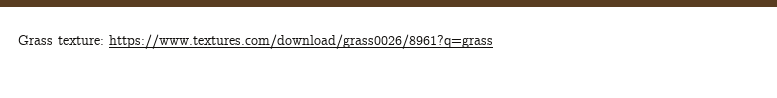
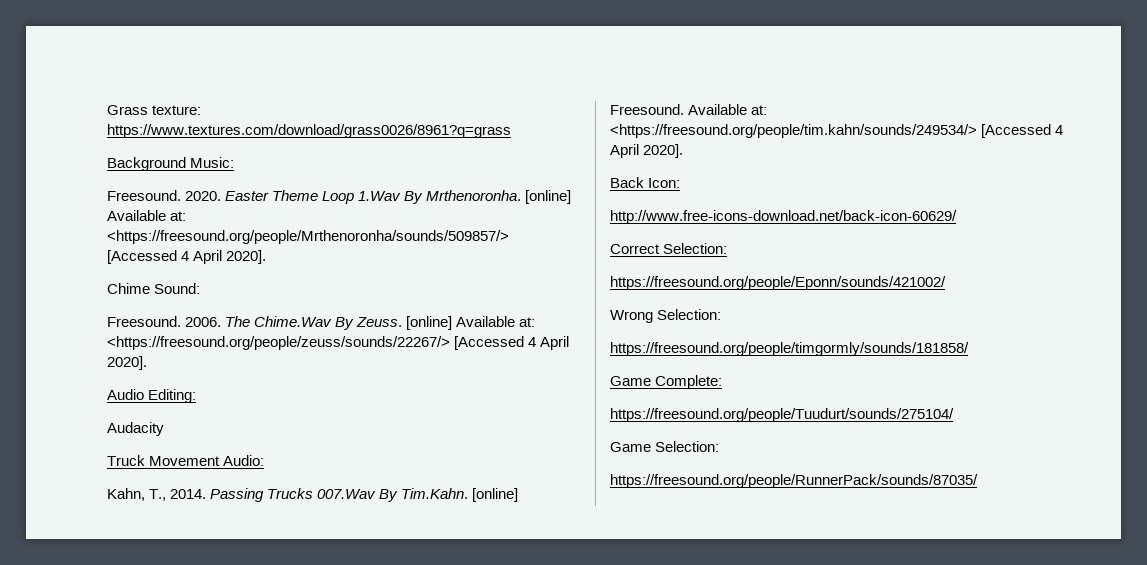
(493, 41) none -> [107,157,235,171] [107,190,572,204] [107,210,187,221] [107,230,509,244] [107,250,267,264] [107,283,201,294] [107,316,536,330] [107,336,570,350] [107,356,147,370] [107,389,197,403] [107,422,164,436] [107,455,265,466] [107,488,519,502] [610,104,768,115] [610,124,1064,138] [610,144,684,158] [610,177,681,188] [610,210,957,224] [610,243,728,254] [610,276,946,290] [610,309,722,323] [610,342,969,356] [610,375,723,389] [610,408,954,422] [610,441,720,452] [610,474,978,488] // Background Music: // Freesound. 2020. Easter Theme Loop 1.Wav By Mrthenoronha. [online] Available at: <https://freesound.org/people/Mrthenoronha/sounds/509857/> [Accessed 4 April 2020]. // Chime Sound: // Freesound. 2006. The Chime.Wav By Zeuss. [online] Available at: <https://freesound.org/people/zeuss/sounds/22267/> [Accessed 4 April 2020]. // Audio Editing: // Audacity // Truck Movement Audio: // Kahn, T., 2014. Passing Trucks 007.Wav By Tim.Kahn. [online] Freesound. Available at: <https://freesound.org/people/tim.kahn/sounds/249534/> [Accessed 4 April 2020]. // Back Icon: // http://www.free-icons-download.net/back-icon-60629/ // Correct Selection: // https://freesound.org/people/Eponn/sounds/421002/ // Wrong Selection: // https://freesound.org/people/timgormly/sounds/181858/ // Game Complete: // https://freesound.org/people/Tuudurt/sounds/275104/ // Game Selection: // https://freesound.org/people/RunnerPack/sounds/87035/

